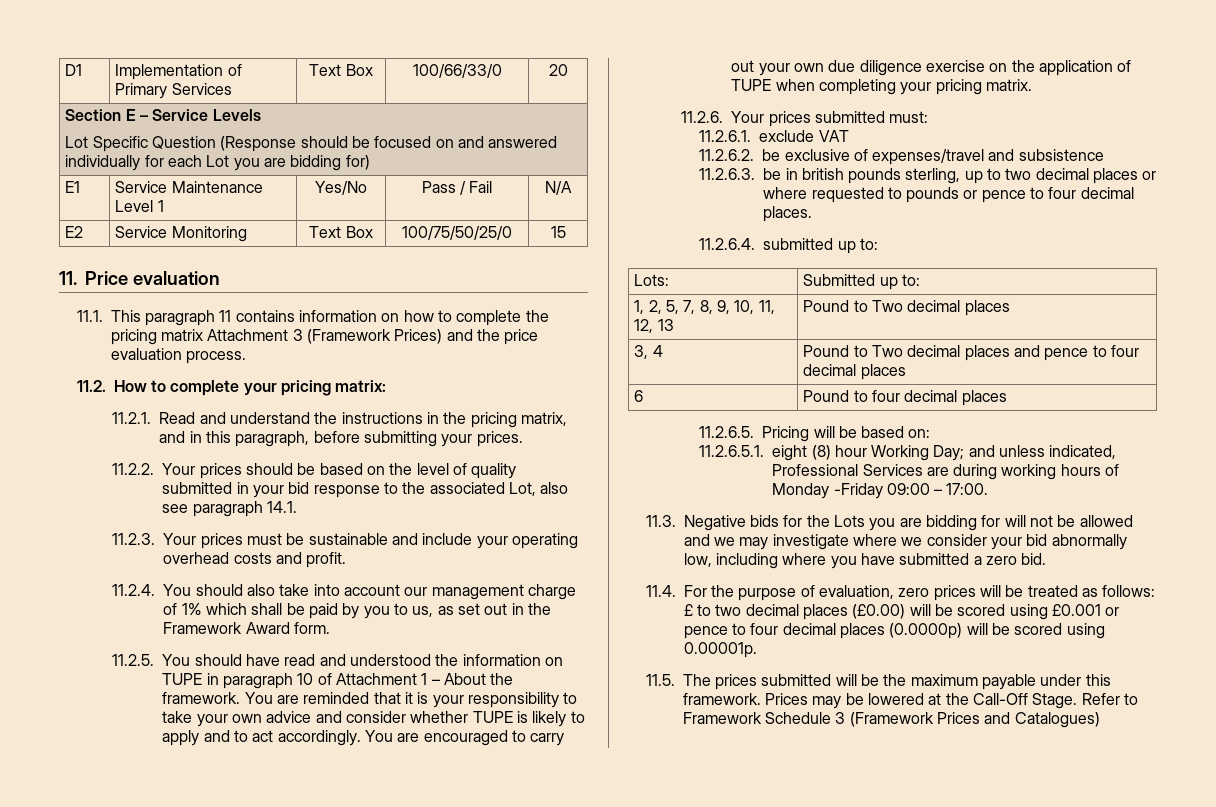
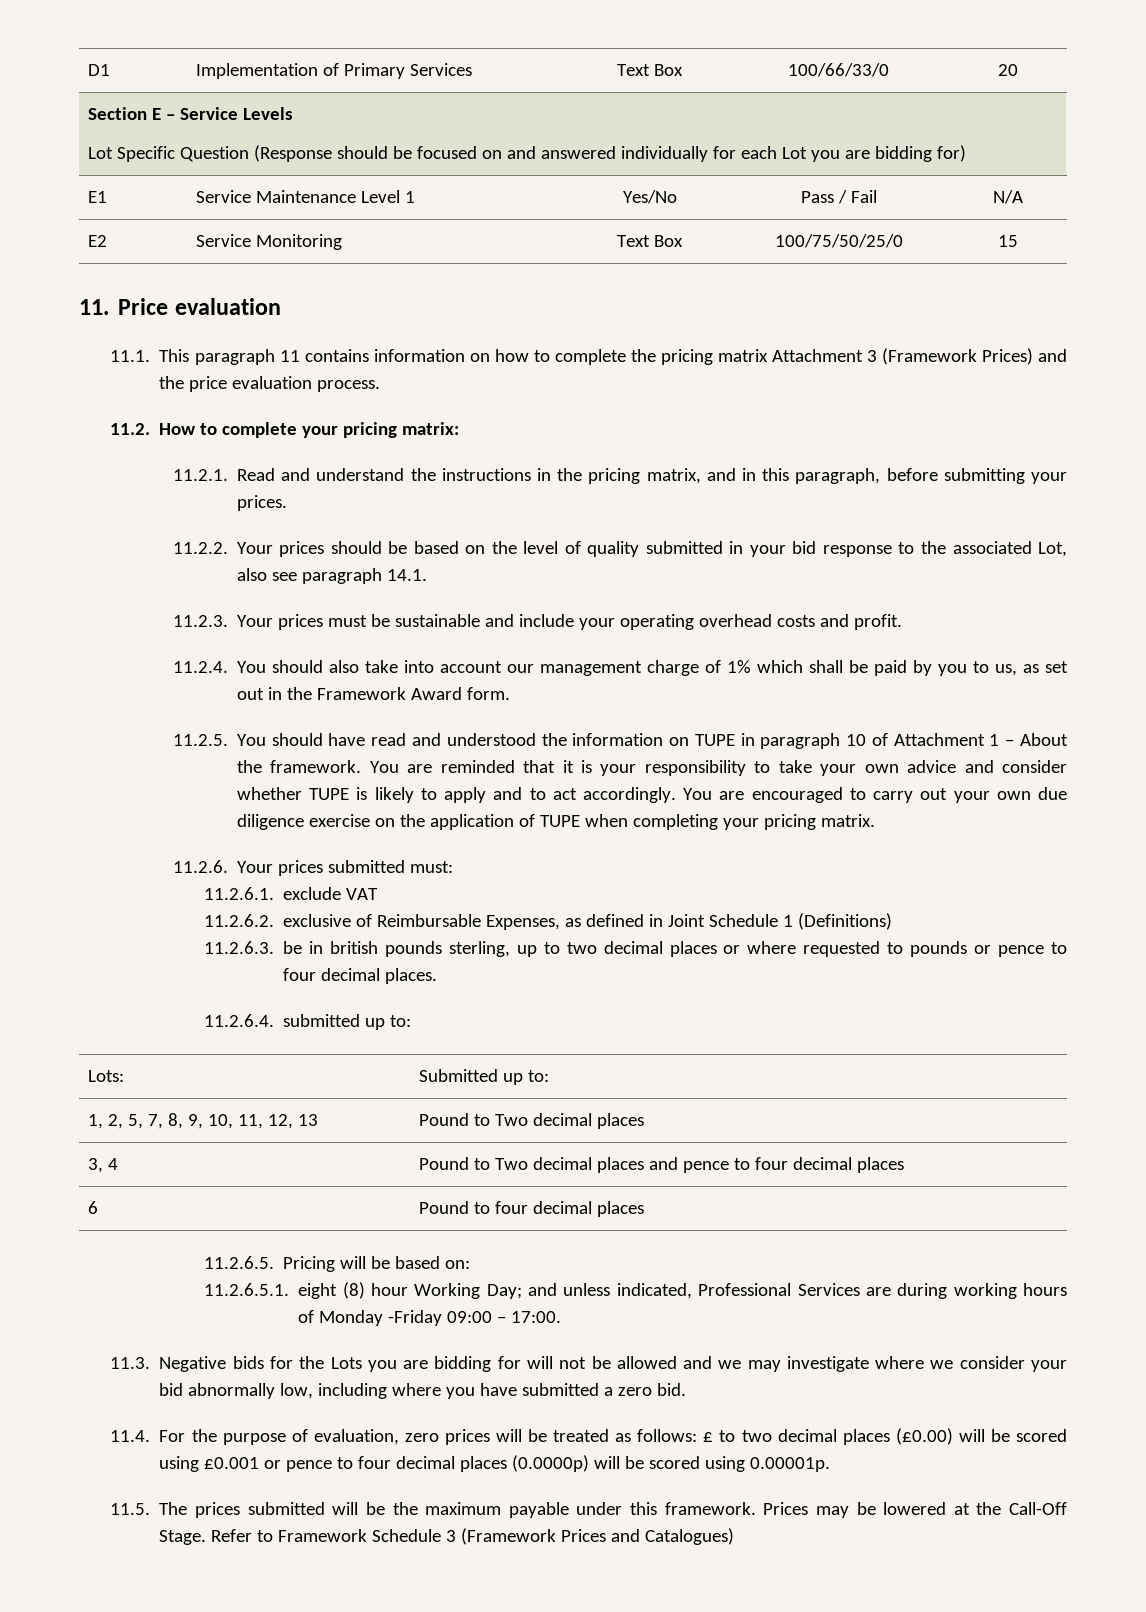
[762,149,781,161] be -> (274, 920) none
[872,149,1104,165] expenses/travel and subsistence -> [377,913,893,930] Reimbursable Expenses, as defined in Joint Schedule 1 (Definitions)

